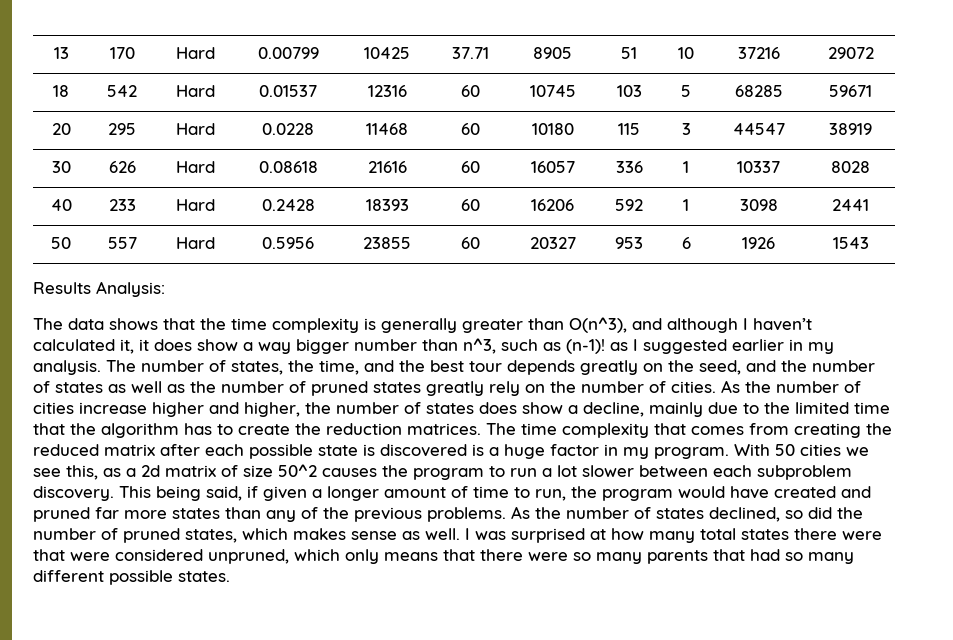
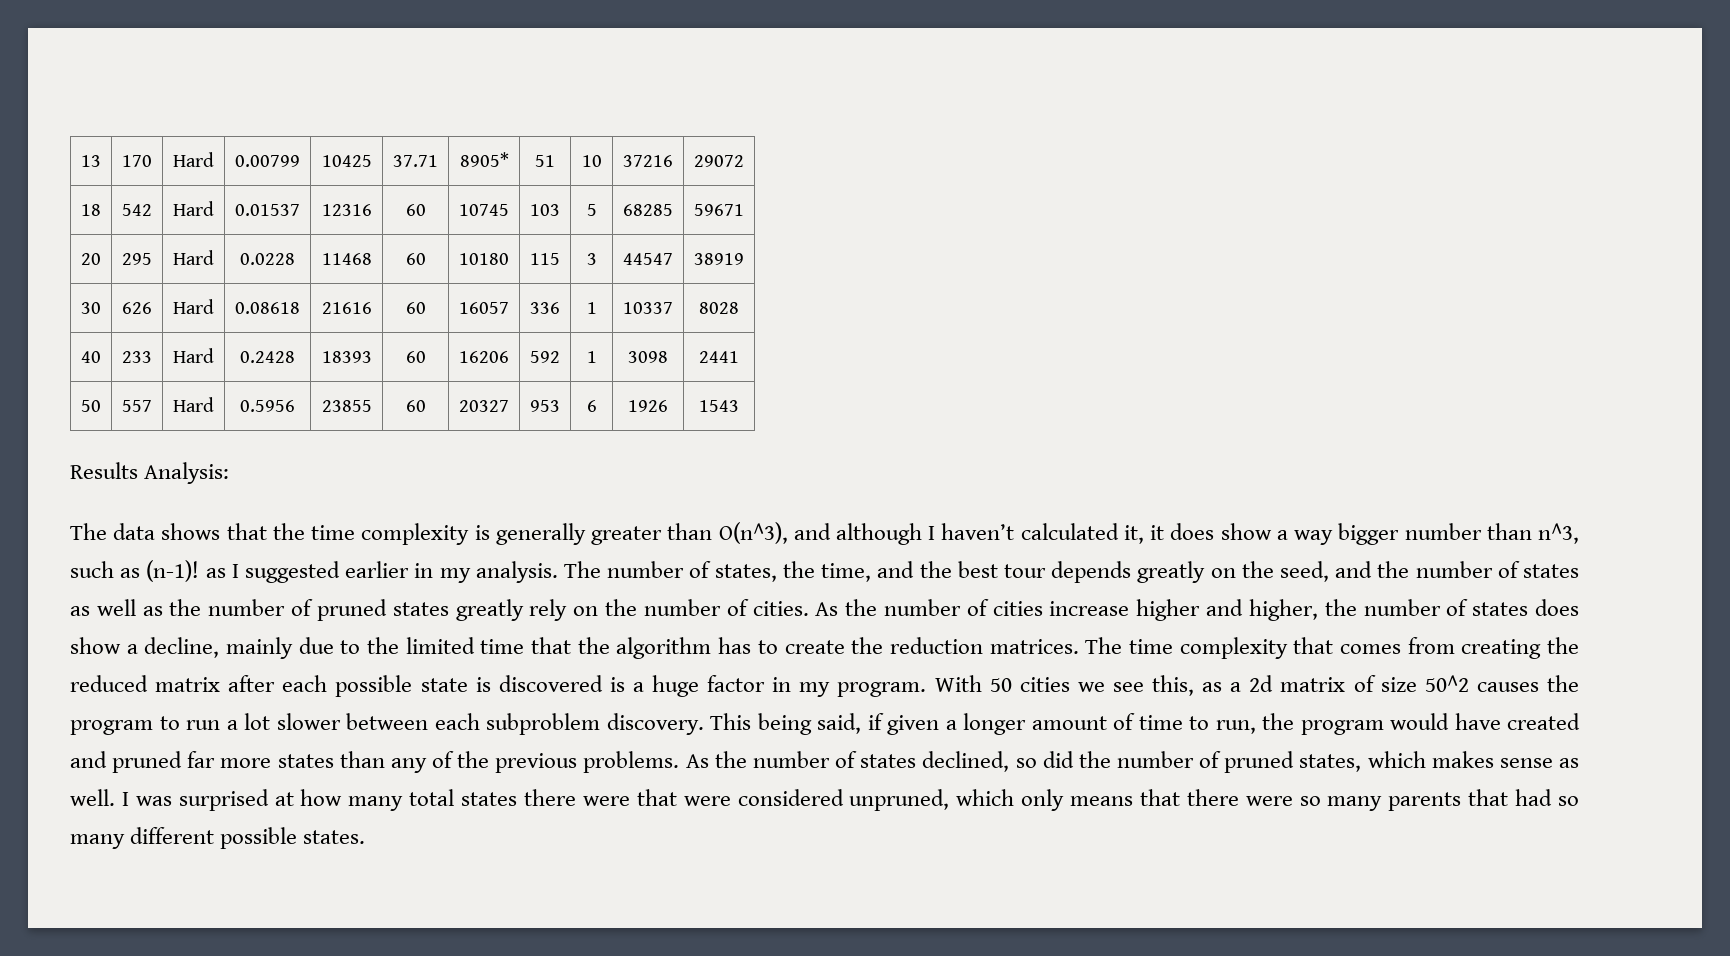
[533,47,572,59] 8905 -> [459,152,509,167] 8905*

